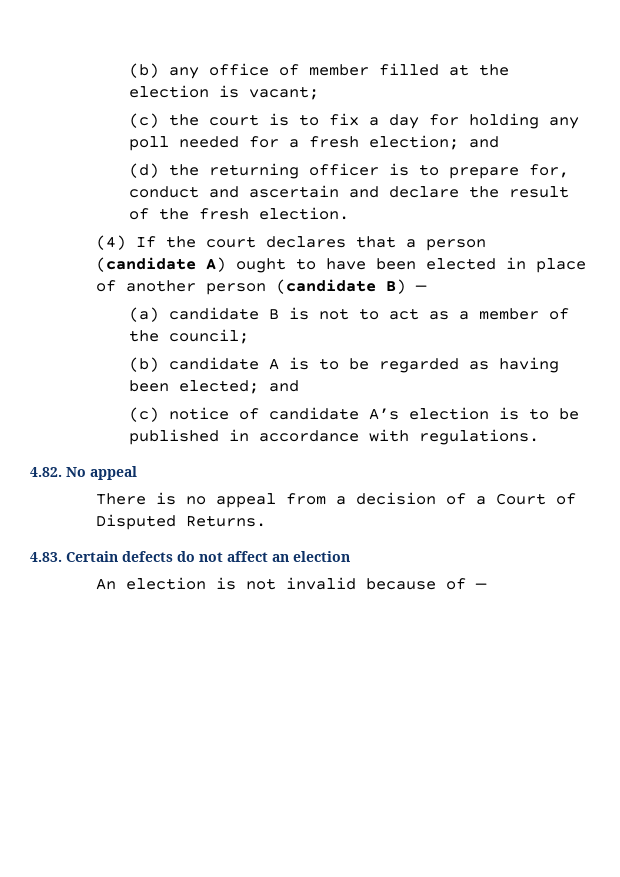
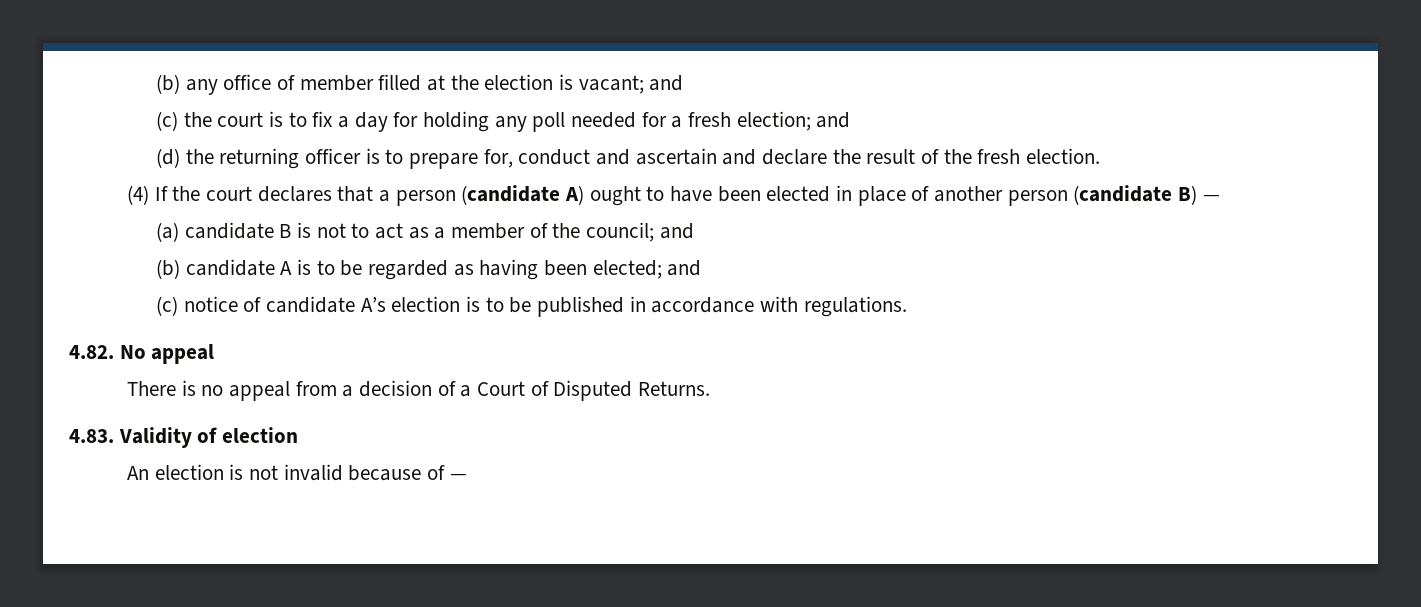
(319, 93) none -> [649,75,684,91] and
(249, 336) none -> [659,223,694,239] and
[66,551,289,562] Certain defects do not affect an -> [118,427,218,448] Validity of

